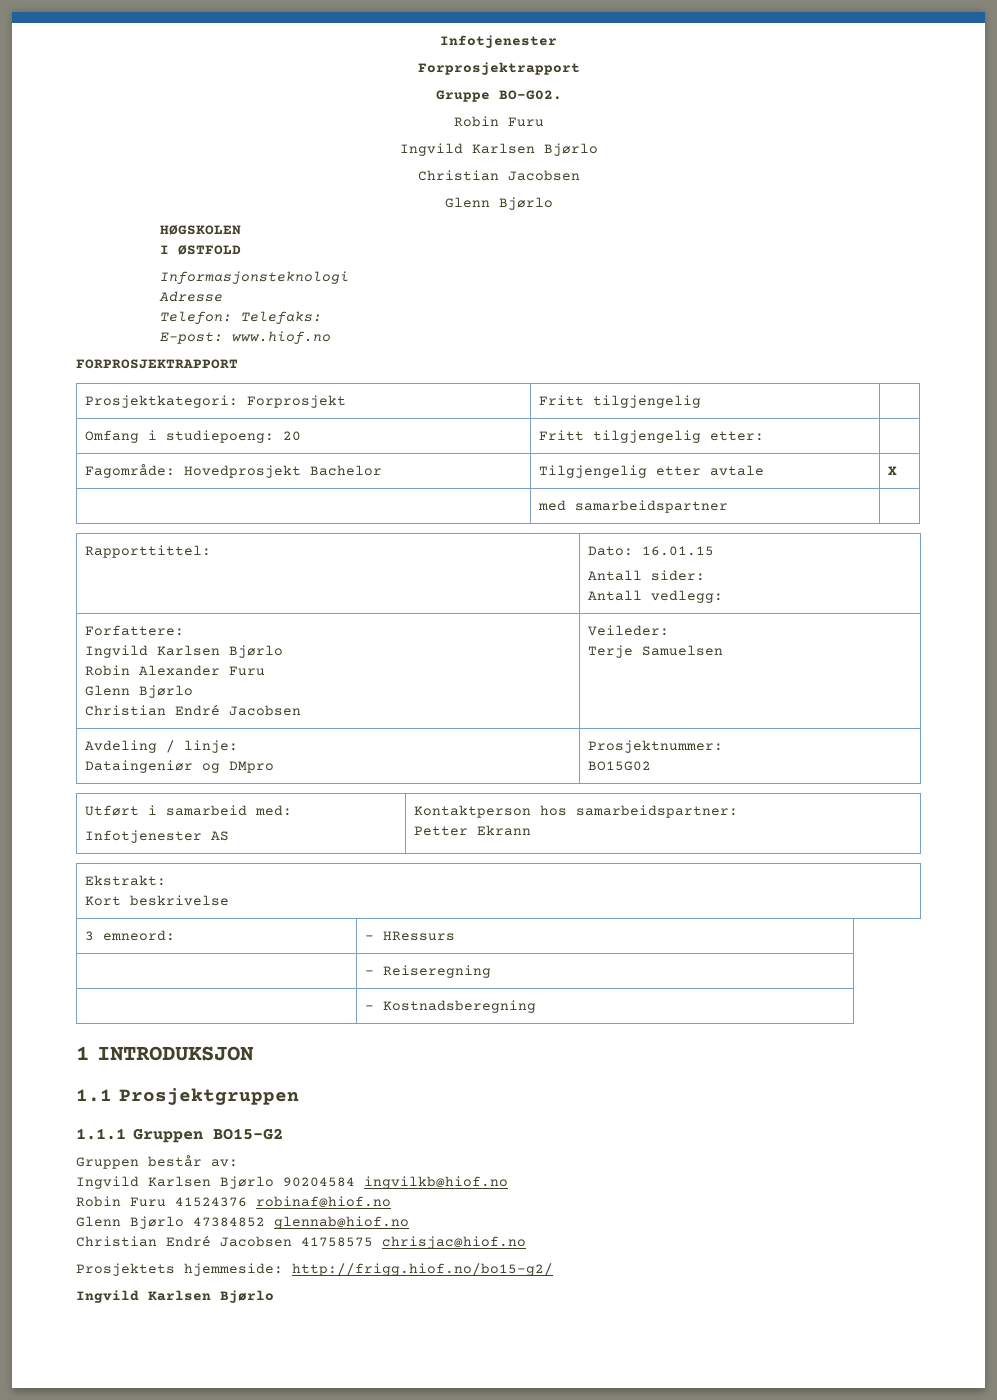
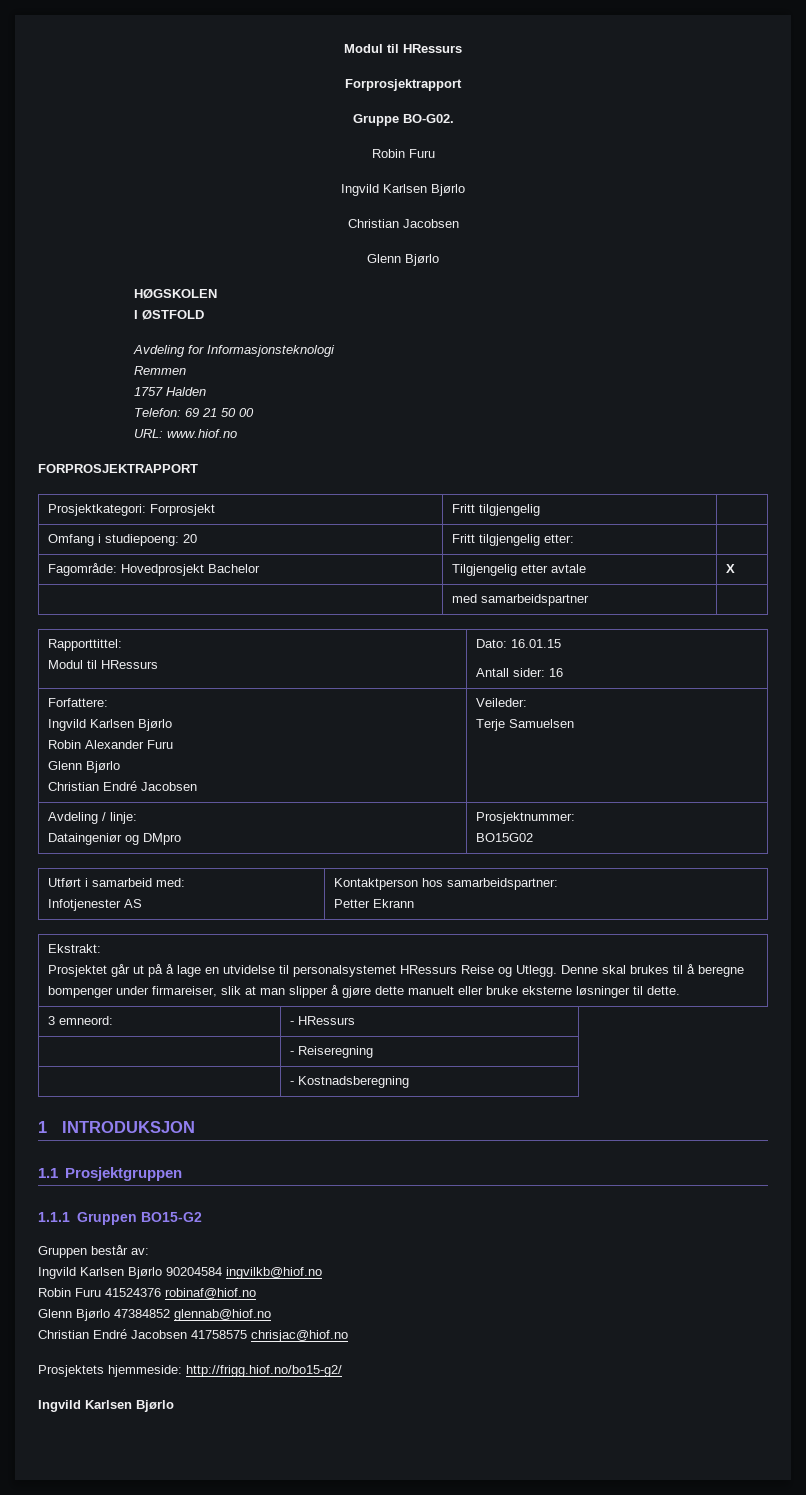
[440,35,557,48] Infotjenester -> [344,44,462,53] Modul til HRessurs
(242, 249) none -> [132,345,204,357] Avdeling for
[159,291,224,302] [160,311,323,324] [160,332,224,344] Adresse // Telefon: Telefaks: // E-post: -> [133,366,186,375] [133,387,206,396] [133,408,254,417] [133,429,163,438] Remmen // 1757 Halden // Telefon: 69 21 50 00 // URL:
(211, 551) none -> [47,660,158,669] // Modul til HRessurs
[587,590,723,603] // Antall vedlegg: -> [548,668,563,677] 16
[84,895,229,906] Kort beskrivelse -> [47,964,744,977] [47,985,680,998] Prosjektet går ut på å lage en utvidelse til personalsystemet HRessurs Reise og Utlegg. Denne skal brukes til å beregne bompenger under firmareiser, slik at man slipper å gjøre dette manuelt eller bruke eksterne løsninger til dette.

